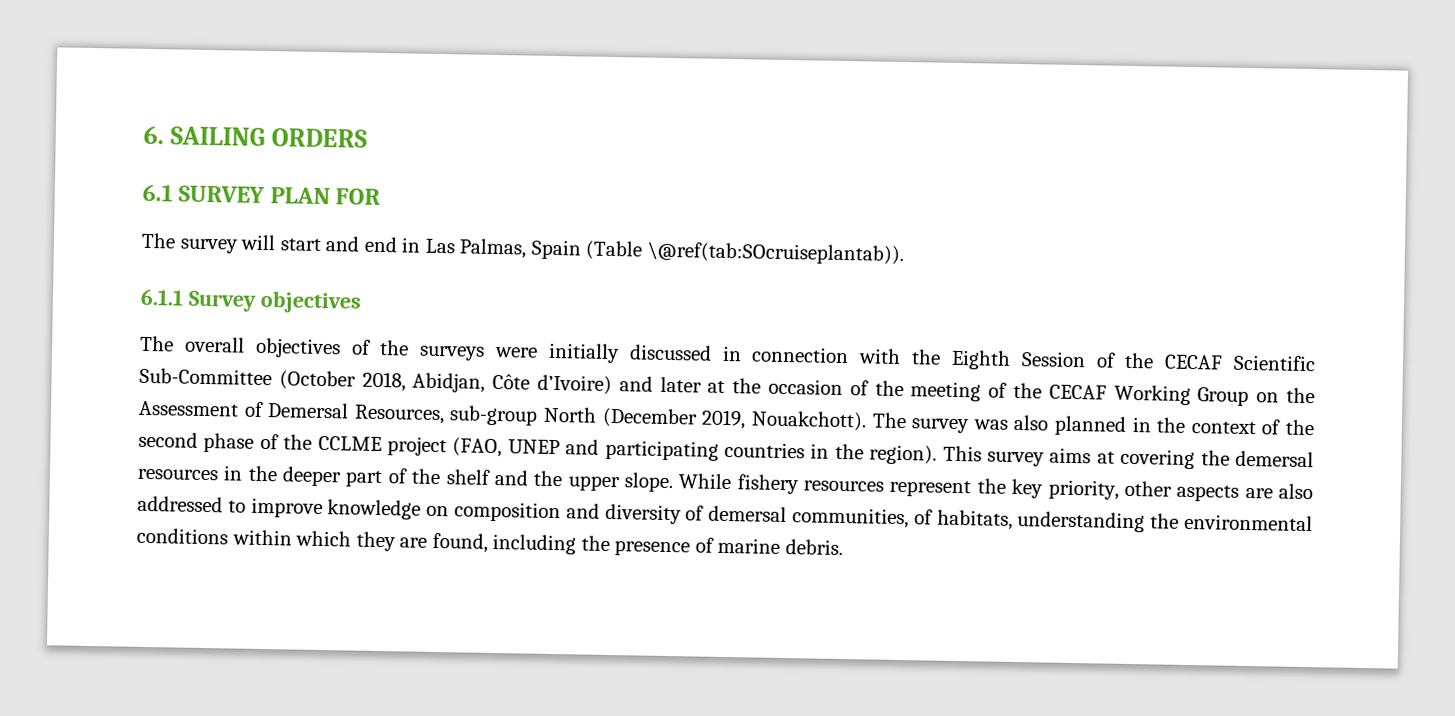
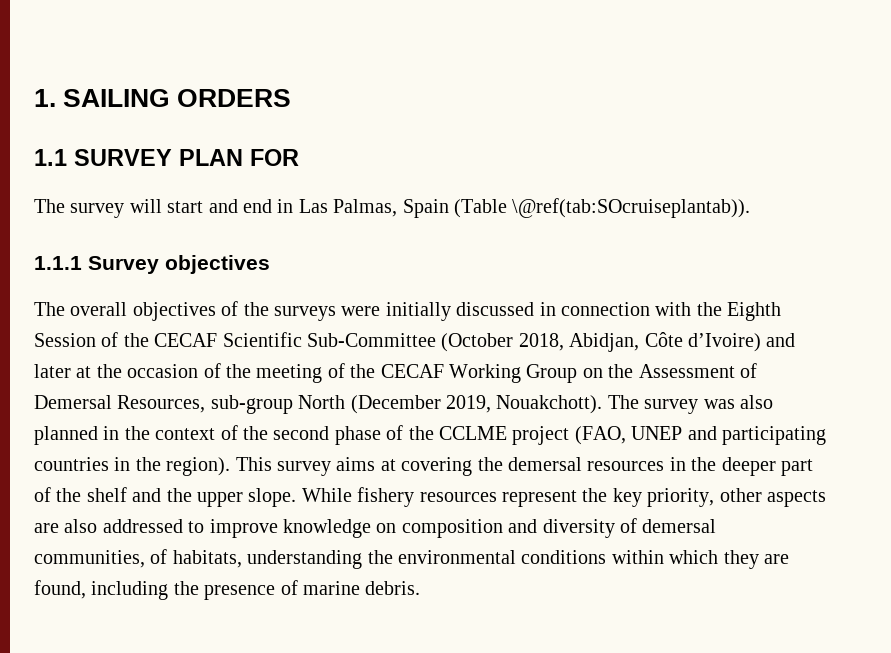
[143,125,164,145] 6. -> [34,89,56,107] 1.
[142,183,173,202] 6.1 -> [34,149,67,166] 1.1
[140,288,184,306] 6.1.1 -> [34,256,82,270] 1.1.1

